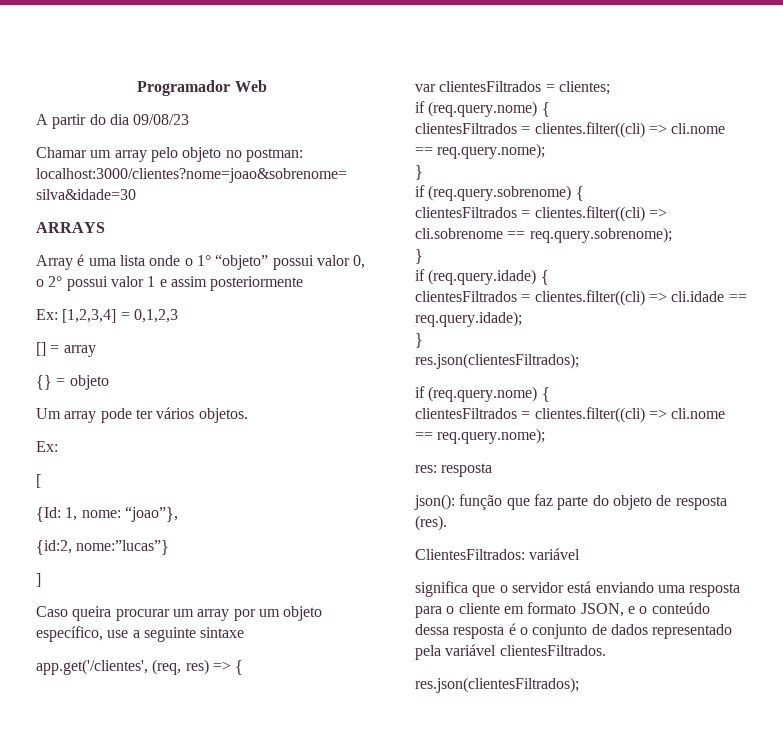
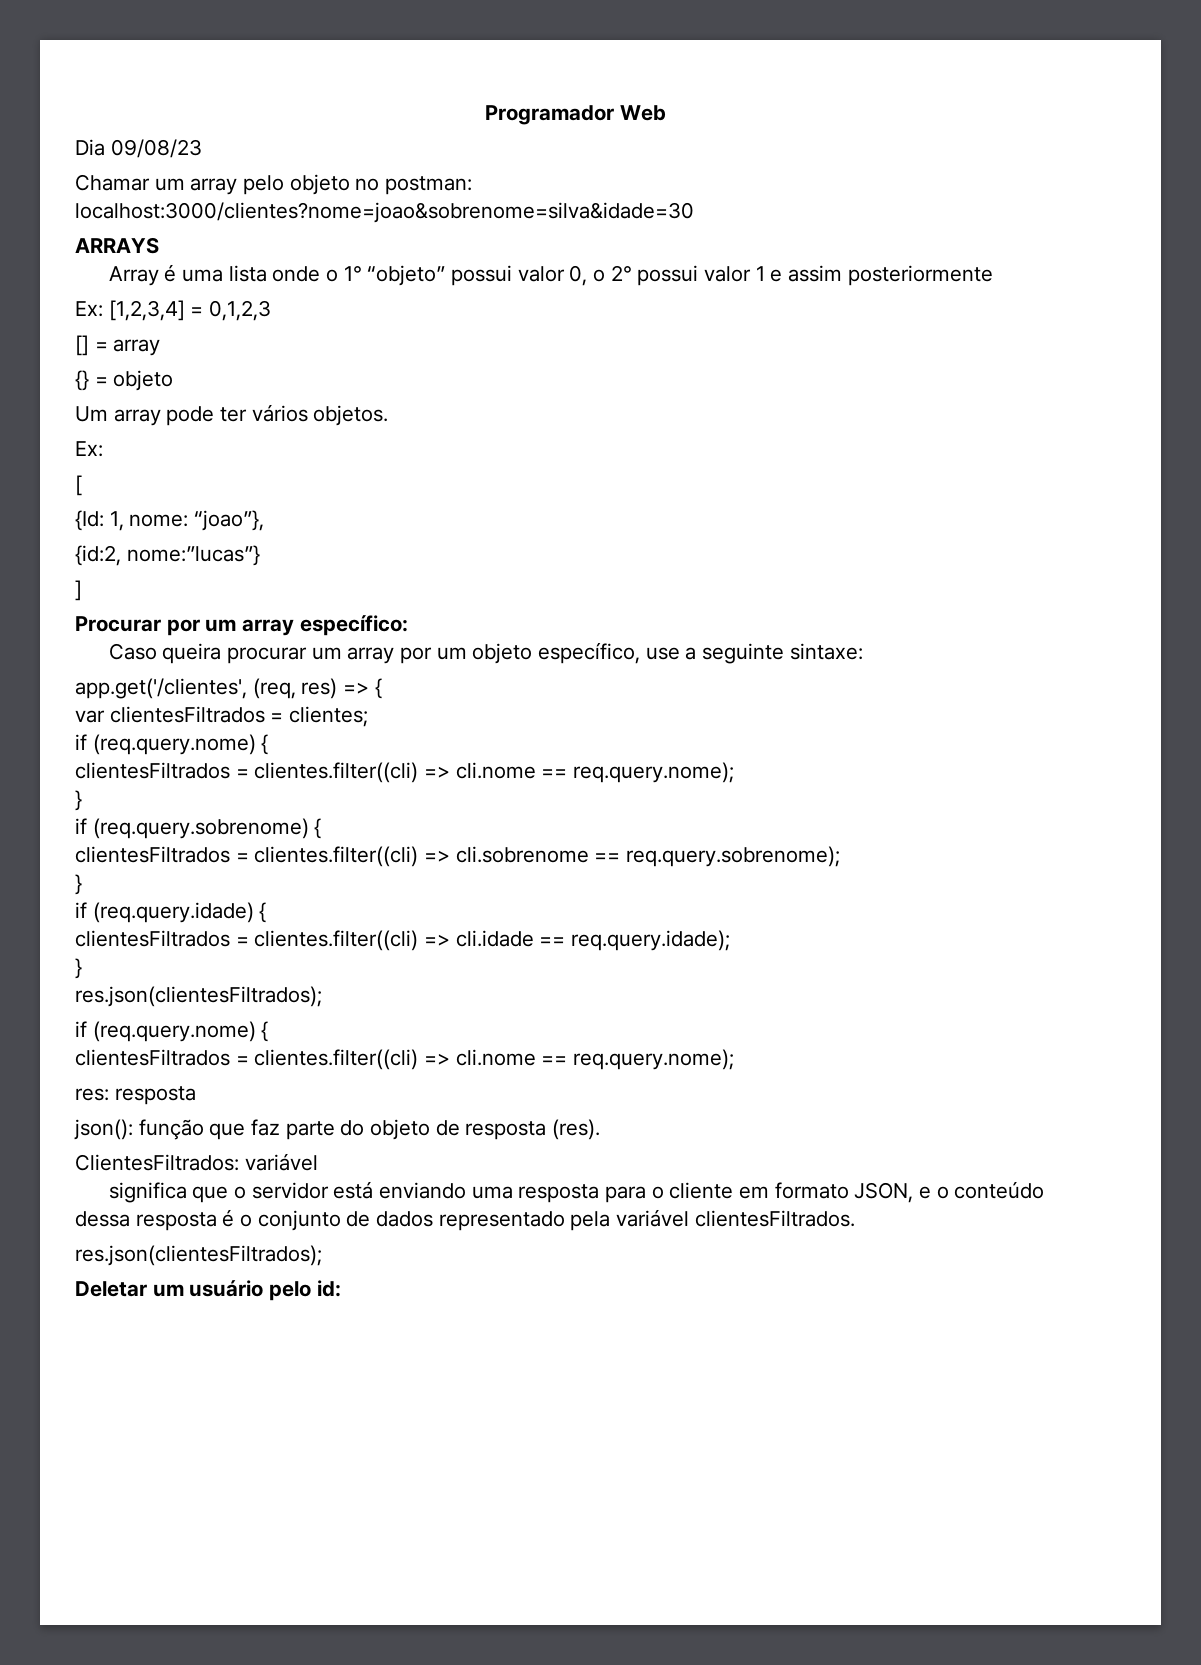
[36,114,129,129] A partir do dia -> [75,139,105,156] Dia
(41, 580) none -> [75,615,408,636] // Procurar por um array específico:
[200,627,245,638] sintaxe -> [789,643,863,660] sintaxe:
(579, 685) none -> [75,1280,341,1301] // Deletar um usuário pelo id:

